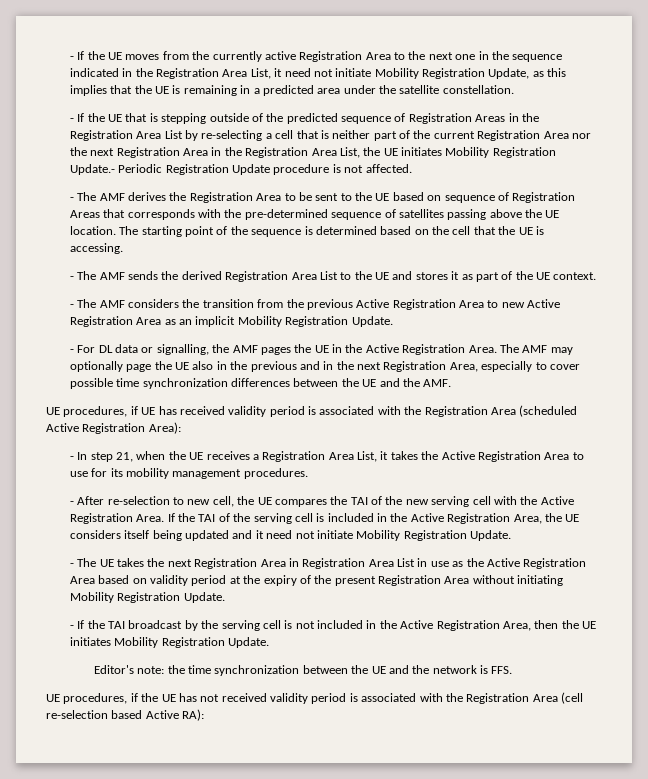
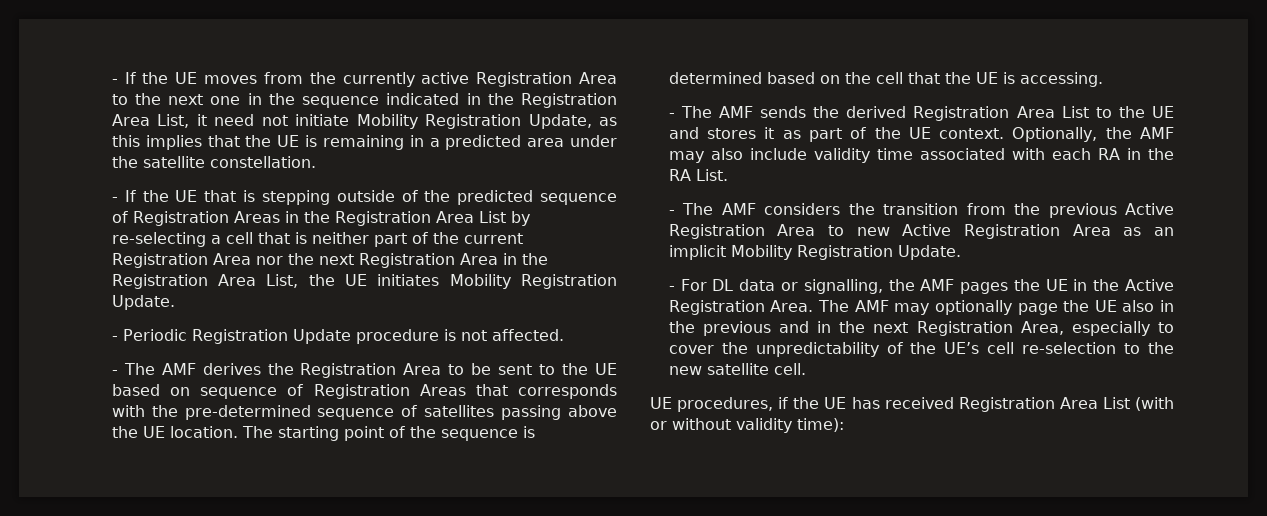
[69,164,115,175] Update.- -> [111,295,175,310] [111,336,118,341] Update. // -
(597, 276) none -> [1012,127,1174,142] [668,148,1174,163] [668,169,728,181] Optionally, the AMF may also include validity time associated with each RA in the RA List.
[69,378,452,389] [46,405,578,417] [46,422,181,434] [69,451,584,462] [69,468,308,479] [69,496,574,507] [69,513,580,524] [69,530,512,541] [69,558,587,569] [69,575,564,586] [69,592,225,603] [69,620,597,631] [69,637,270,648] [93,665,513,676] possible time synchronization differences between the UE and the AMF. // UE procedures, if UE has received validity period is associated with the Registration Area (scheduled Active Registration Area): // - In step 21, when the UE receives a Registration Area List, it takes the Active Registration Area to use for its mobility management procedures. // - After re-selection to new cell, the UE compares the TAI of the new serving cell with the Active Registration Area. If the TAI of the serving cell is included in the Active Registration Area, the UE considers itself being updated and it need not initiate Mobility Registration Update. // - The UE takes the next Registration Area in Registration Area List in use as the Active Registration Area based on validity period at the expiry of the present Registration Area without initiating Mobility Registration Update. // - If the TAI broadcast by the serving cell is not included in the Active Registration Area, then the UE initiates Mobility Registration Update. // Editor's note: the time synchronization between the UE and the network is FFS. -> [721,342,1174,357] [668,363,806,375] the unpredictability of the UE’s cell re-selection to the new satellite cell.
[200,692,583,704] [46,709,205,721] not received validity period is associated with the Registration Area (cell re-selection based Active RA): -> [884,397,1174,412] [650,418,844,433] received Registration Area List (with or without validity time):

